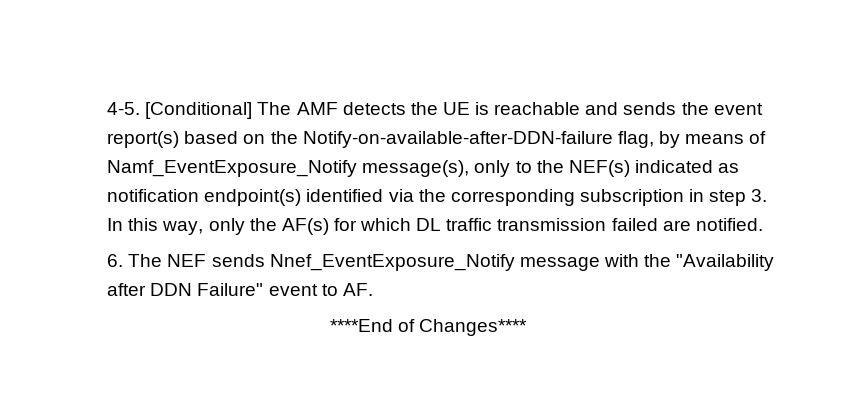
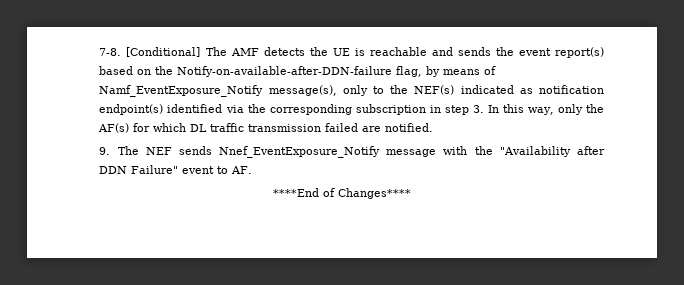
[107,102,141,115] 4-5. -> [99,48,122,56] 7-8.
[107,254,124,267] 6. -> [99,147,111,155] 9.

